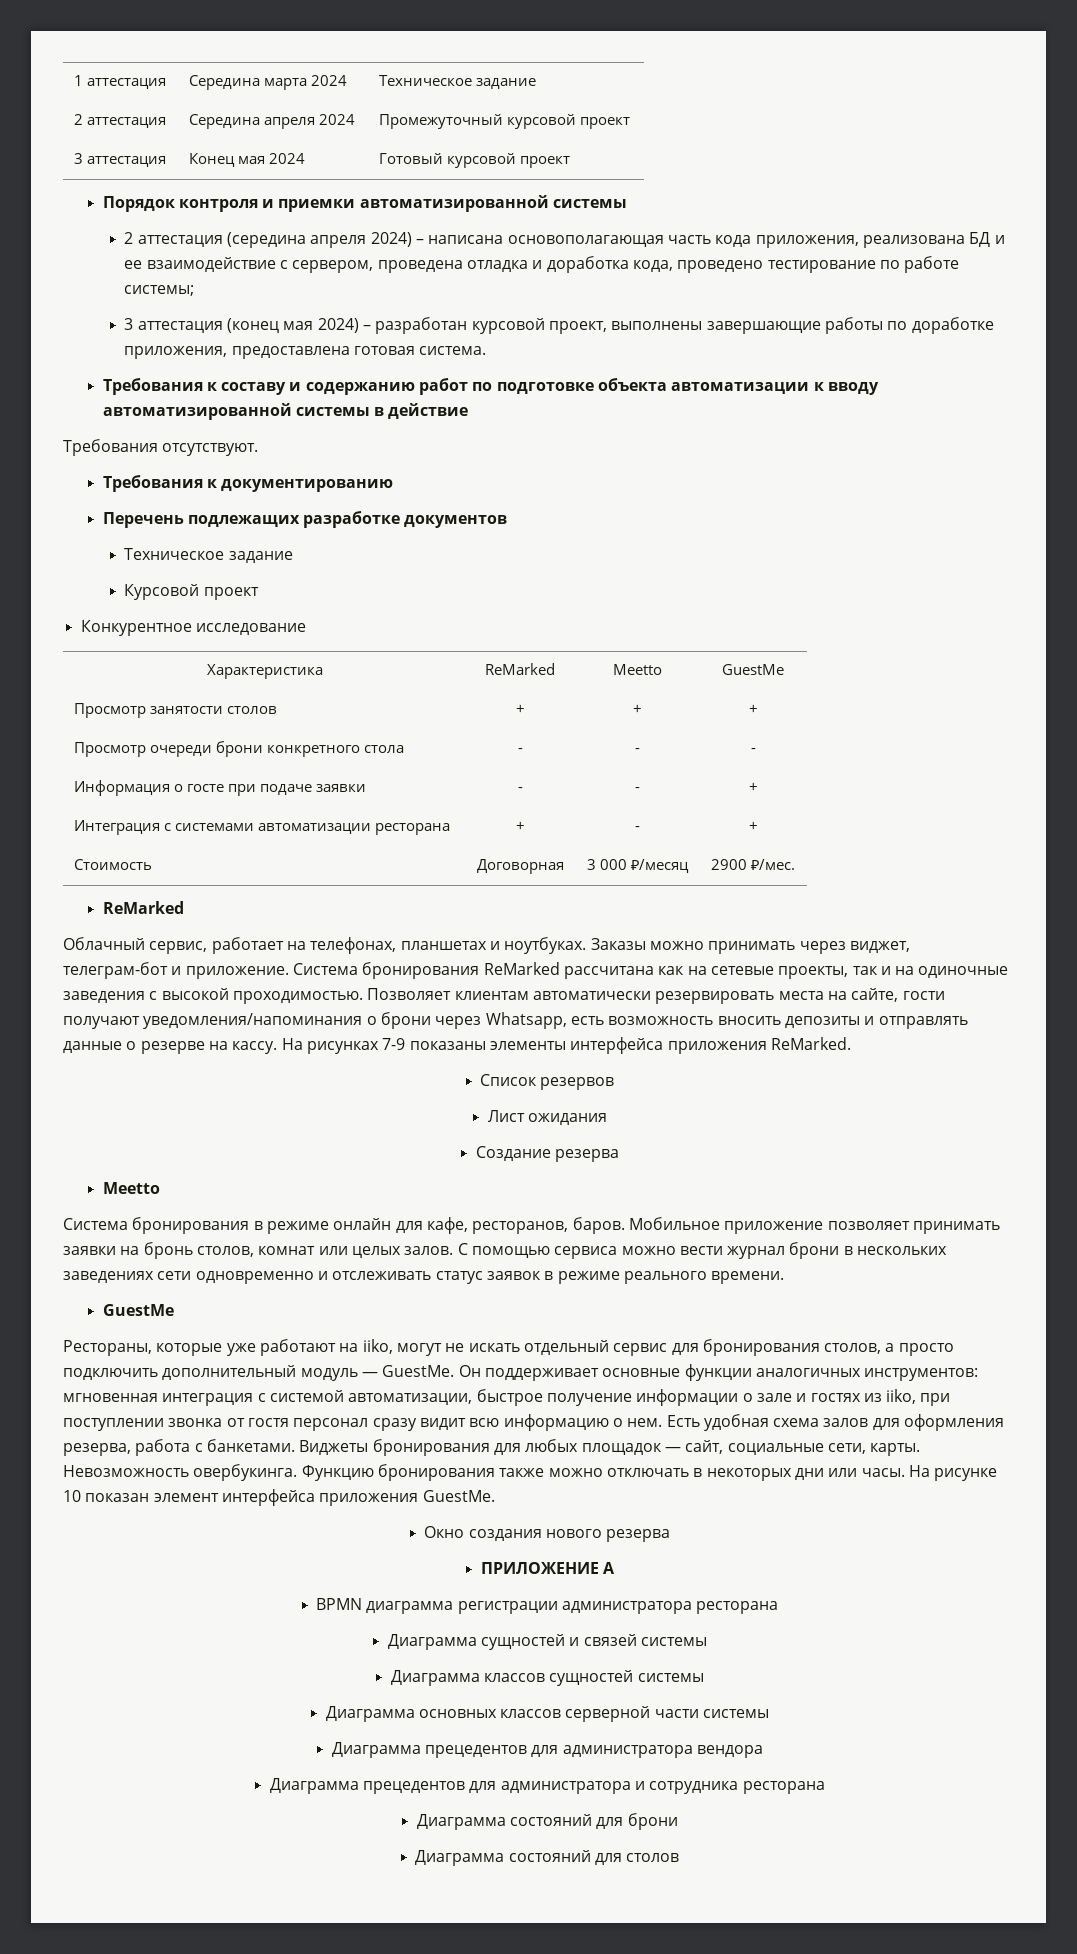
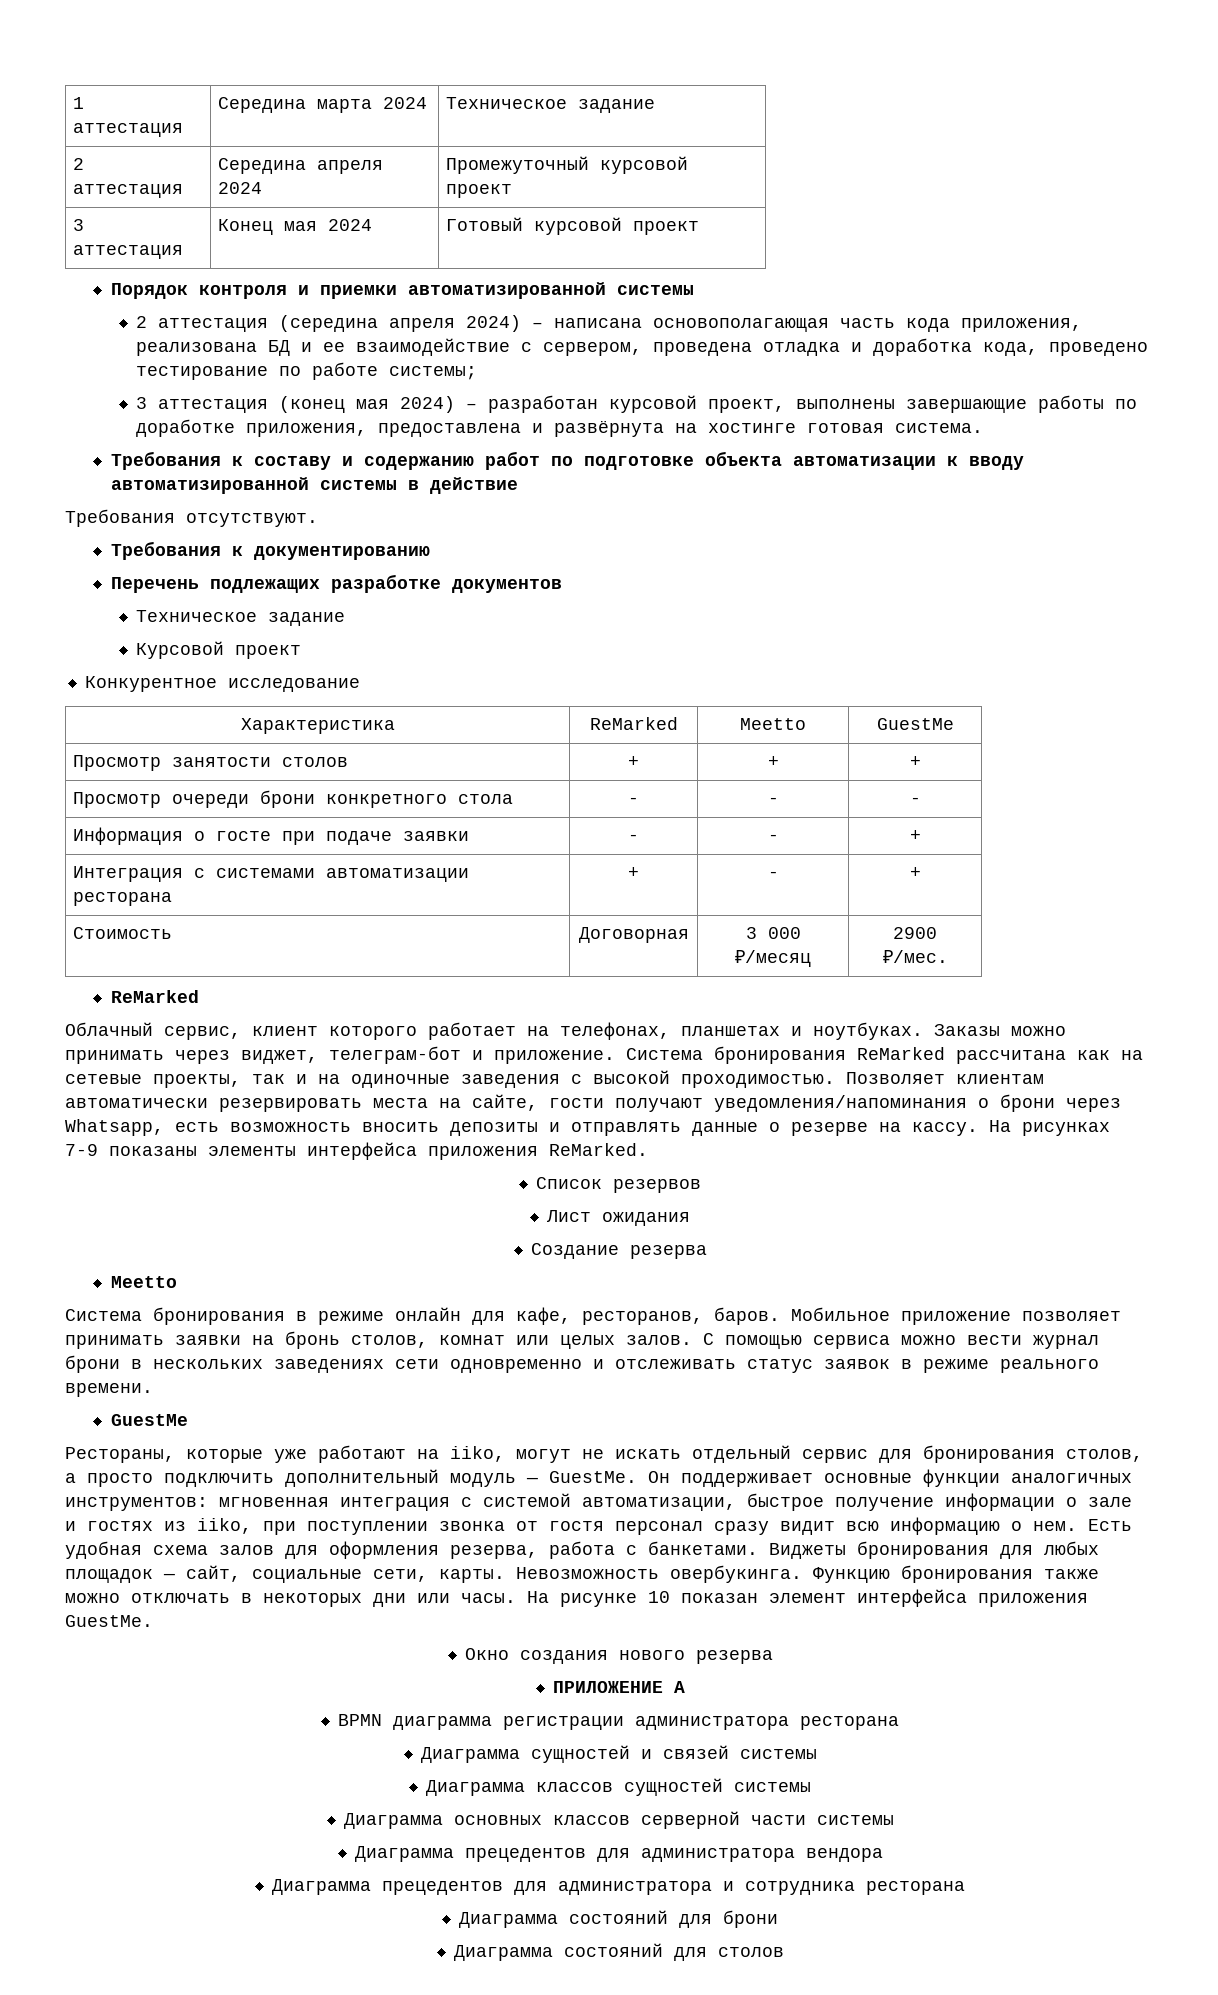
(350, 352) none -> [532,420,797,437] и развёрнута на хостинге
(208, 947) none -> [252,1026,417,1040] клиент которого

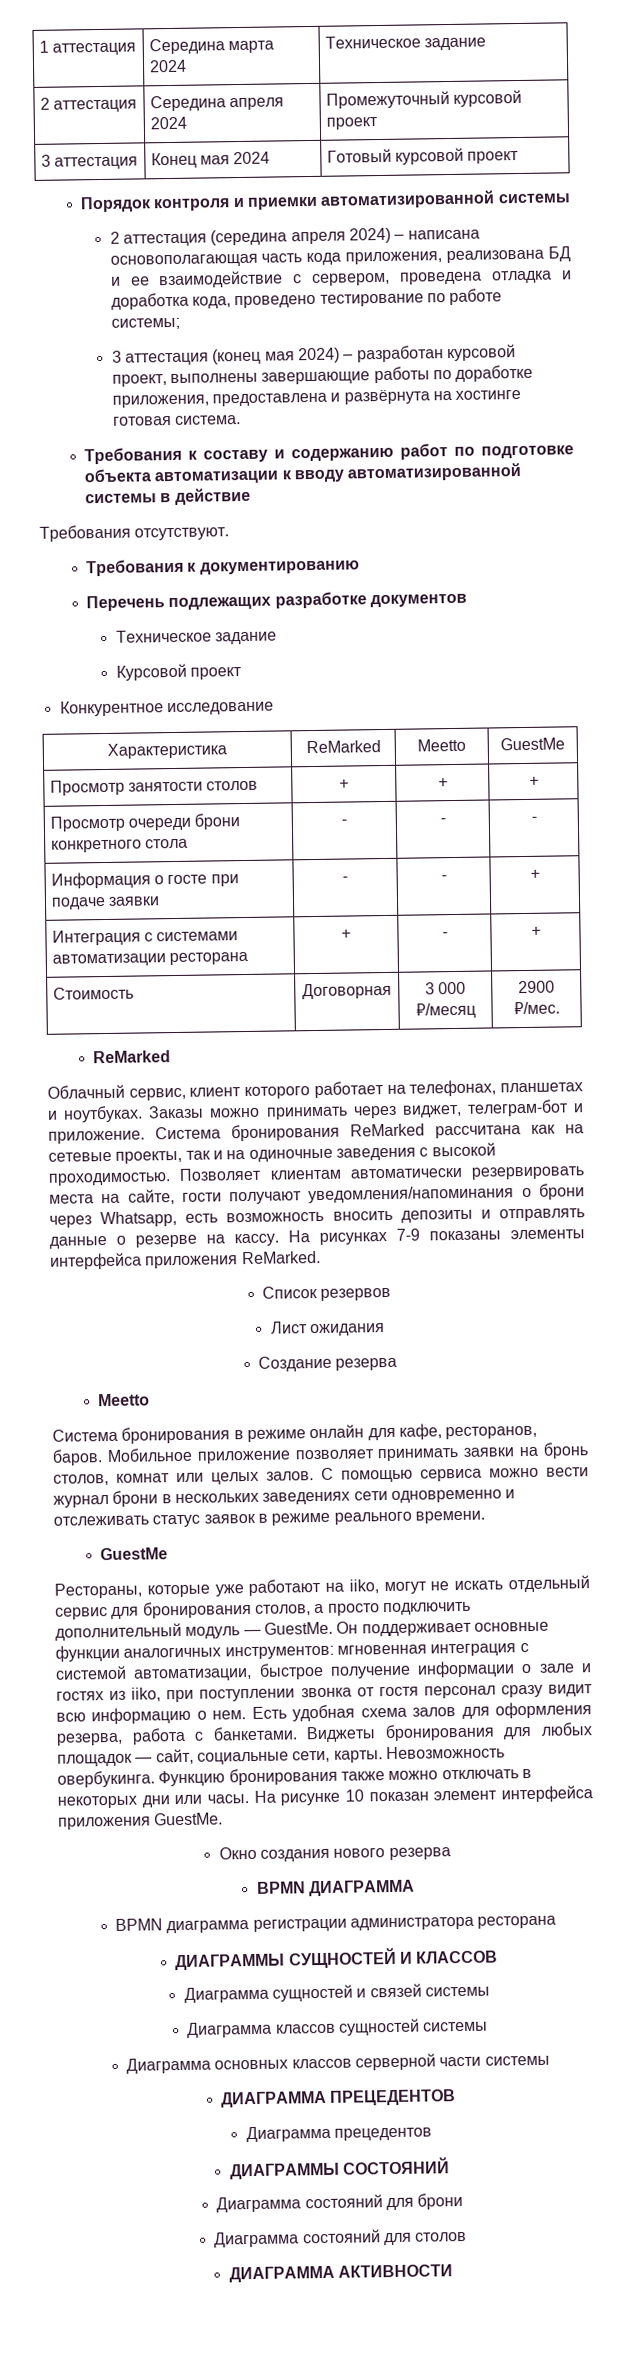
[552,1681,685,1693] ПРИЛОЖЕНИЕ А -> [256,1879,415,1897] BPMN ДИАГРАММА
(900, 1723) none -> [175,1947,499,1971] // ДИАГРАММЫ СУЩНОСТЕЙ И КЛАССОВ
[354,1846,883,1862] [272,1879,966,1895] Диаграмма прецедентов для администратора вендора // Диаграмма прецедентов для администратора и сотрудника ресторана -> [221,2089,457,2108] [245,2125,432,2143] [229,2157,450,2180] ДИАГРАММА ПРЕЦЕДЕНТОВ // Диаграмма прецедентов // ДИАГРАММЫ СОСТОЯНИЙ
(784, 1952) none -> [228,2264,453,2283] // ДИАГРАММА АКТИВНОСТИ

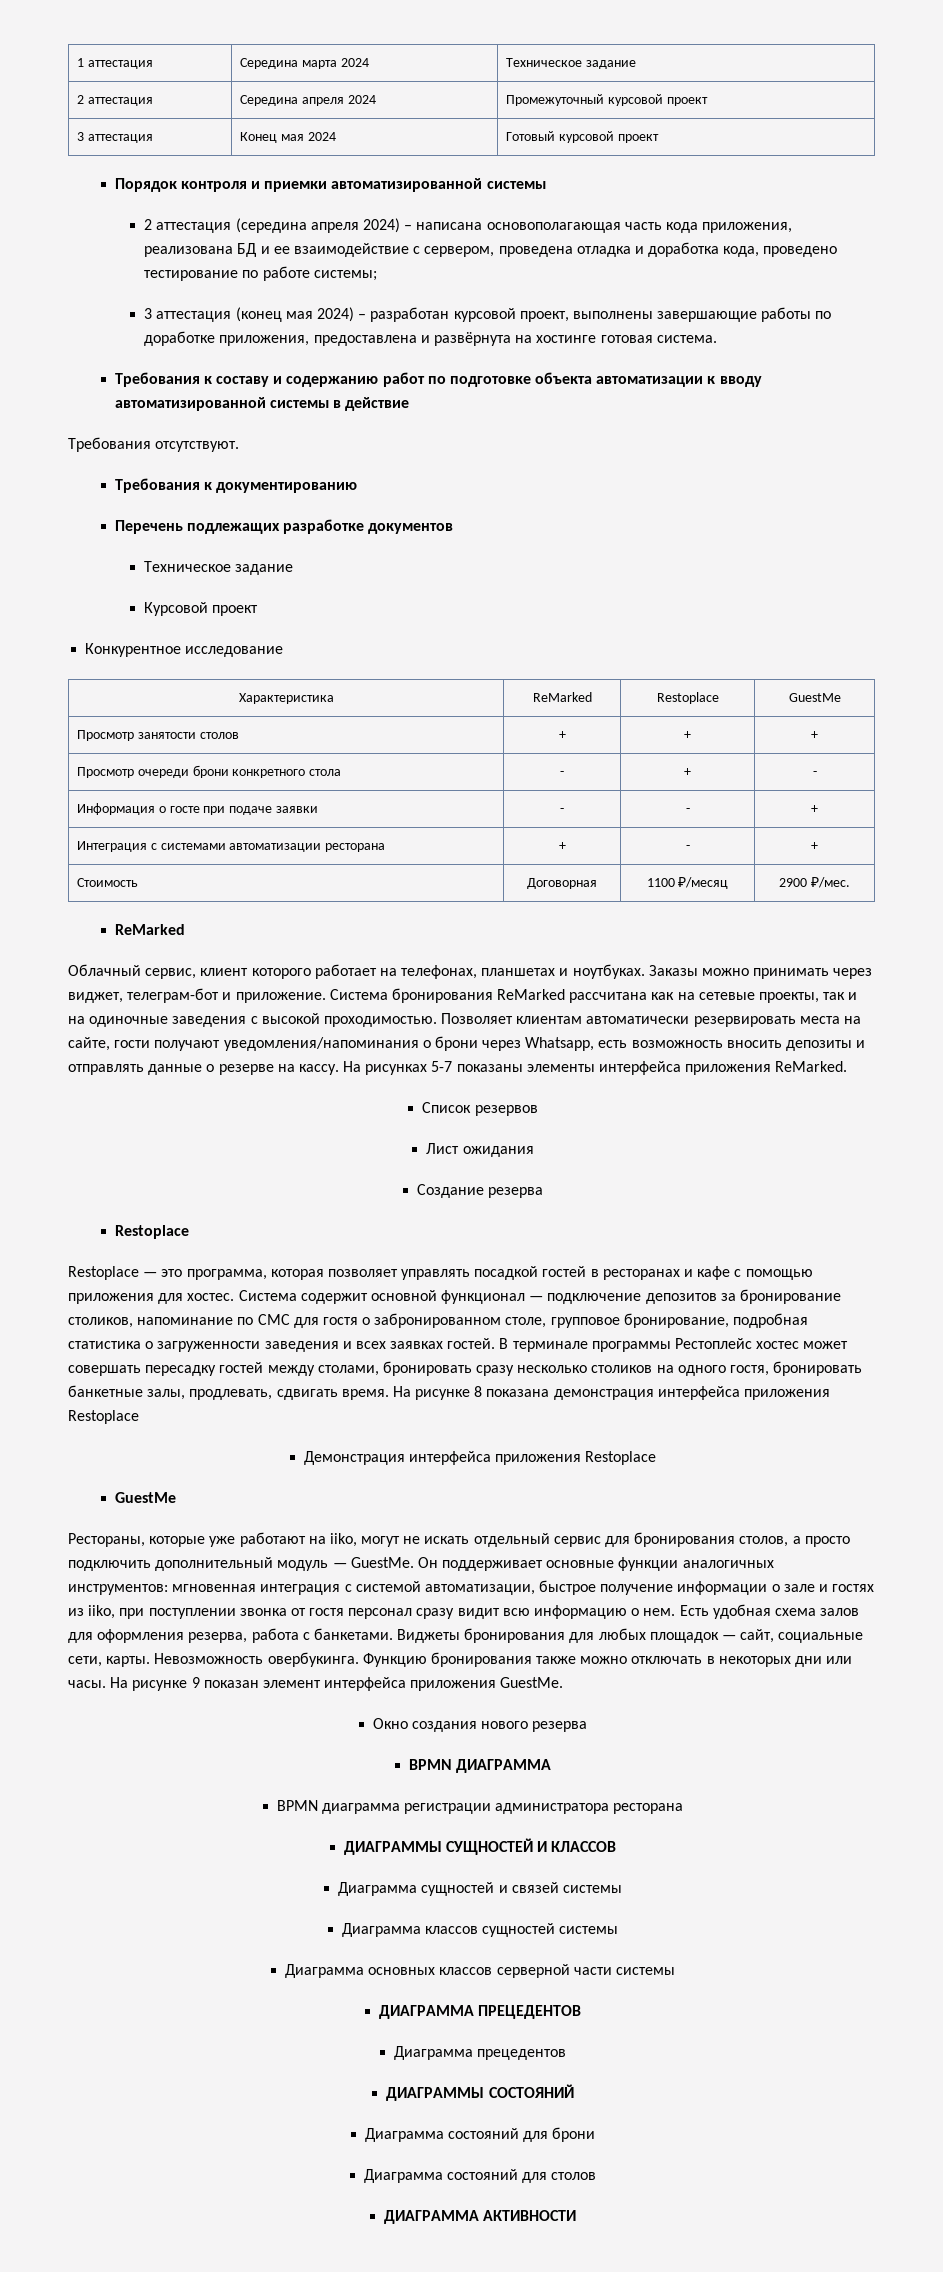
[417,738,466,752] Meetto -> [656,692,719,704] Restoplace
[439,818,446,824] - -> [684,768,691,776] +
[424,981,467,995] 3 000 -> [646,878,675,887] 1100
[396,1228,420,1241] 7-9 -> [431,1061,453,1072] 5-7
[98,1393,151,1407] [52,1423,538,1444] [52,1442,589,1466] [53,1467,589,1486] [53,1489,516,1508] [53,1510,485,1528] Meetto // Система бронирования в режиме онлайн для кафе, ресторанов, баров. Мобильное приложение позволяет принимать заявки на бронь столов, комнат или целых залов. С помощью сервиса можно вести журнал брони в нескольких заведениях сети одновременно и отслеживать статус заявок в режиме реального времени. -> [114,1225,189,1239] [68,1266,813,1280] [68,1289,842,1304] [68,1313,809,1328] [68,1338,849,1352] [68,1361,863,1376] [68,1385,831,1400] [68,1410,139,1424] [303,1451,657,1465] Restoplace // Restoplace — это программа, которая позволяет управлять посадкой гостей в ресторанах и кафе с помощью приложения для хостес. Система содержит основной функционал — подключение депозитов за бронирование столиков, напоминание по СМС для гостя о забронированном столе, групповое бронирование, подробная статистика о загруженности заведения и всех заявках гостей. В терминале программы Рестоплейс хостес может совершать пересадку гостей между столами, бронировать сразу несколько столиков на одного гостя, бронировать банкетные залы, продлевать, сдвигать время. На рисунке 8 показана демонстрация интерфейса приложения Restoplace // Демонстрация интерфейса приложения Restoplace
[345,1789,364,1802] 10 -> [191,1677,200,1688] 9

